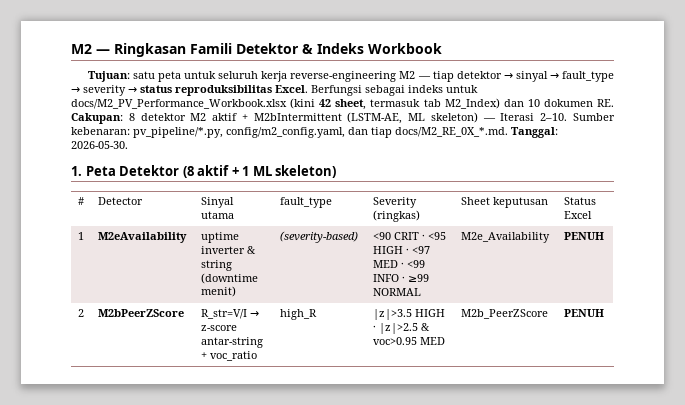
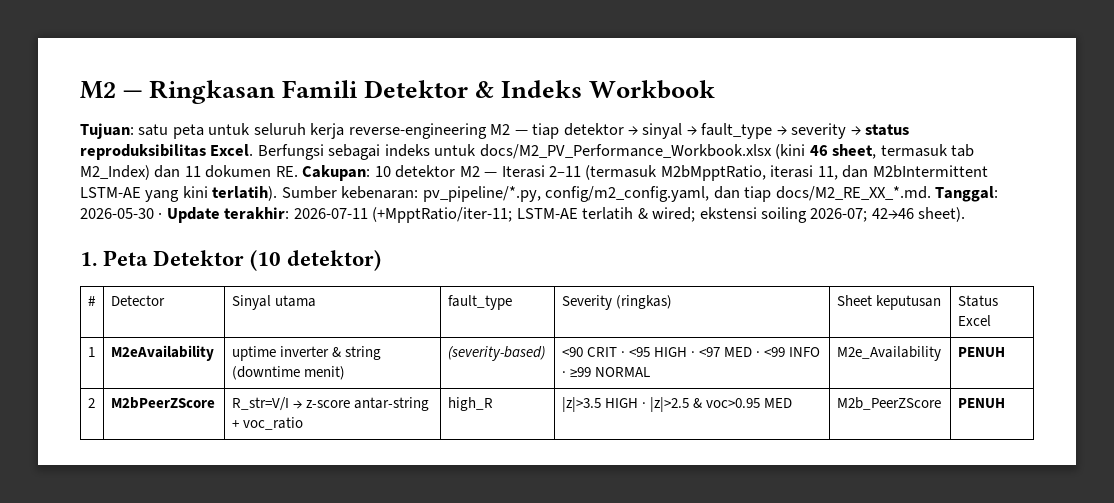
[319,99,332,107] 42 -> [809,145,828,156] 46
[527,99,540,107] 10 -> [184,166,201,177] 11
[128,113,135,121] 8 -> [374,166,391,177] 10
[212,112,568,124] aktif + M2bIntermittent (LSTM-AE, ML skeleton) — Iterasi 2–10. -> [484,165,988,181] [80,186,278,202] — Iterasi 2–11 (termasuk M2bMpptRatio, iterasi 11, dan M2bIntermittent LSTM-AE yang kini terlatih).
[395,127,558,138] [71,141,128,149] [71,165,337,178] docs/M2_RE_0X_*.md. Tanggal: 2026-05-30. // 1. Peta Detektor (8 aktif + 1 ML skeleton) -> [775,186,999,202] [80,207,966,223] [80,250,382,271] docs/M2_RE_XX_*.md. Tanggal: 2026-05-30 · Update terakhir: 2026-07-11 (+MpptRatio/iter-11; LSTM-AE terlatih & wired; ekstensi soiling 2026-07; 42→46 sheet). // 1. Peta Detektor (10 detektor)

